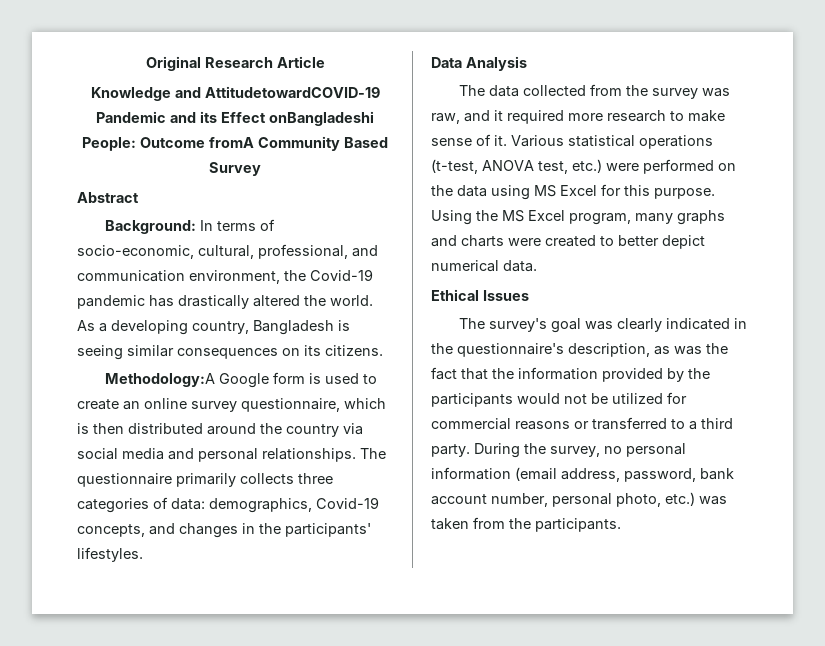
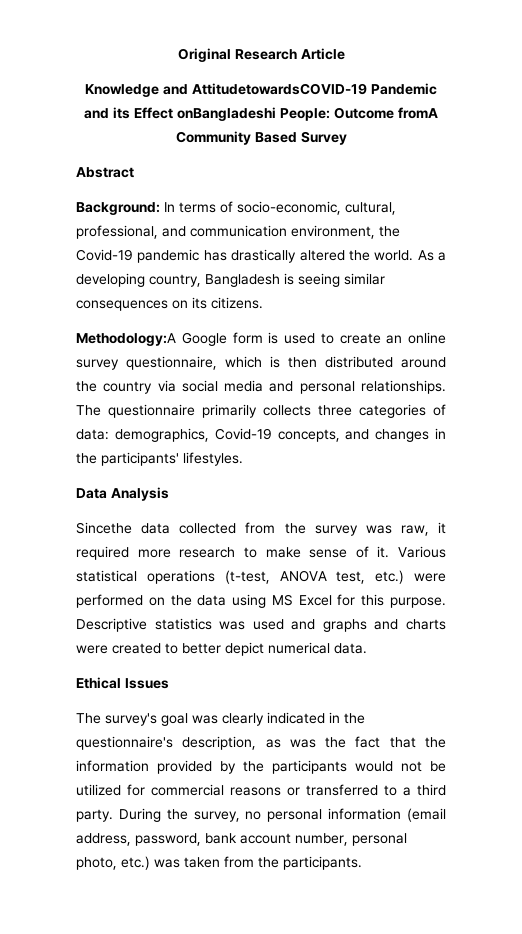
[204,86,380,98] AttitudetowardCOVID-19 -> [192,83,367,95] AttitudetowardsCOVID-19
[458,85,485,96] The -> [76,522,132,534] Sincethe
[464,110,490,122] and -> (429, 530) none
[431,210,673,225] Using the MS Excel program, many -> [76,618,316,632] Descriptive statistics was used and

